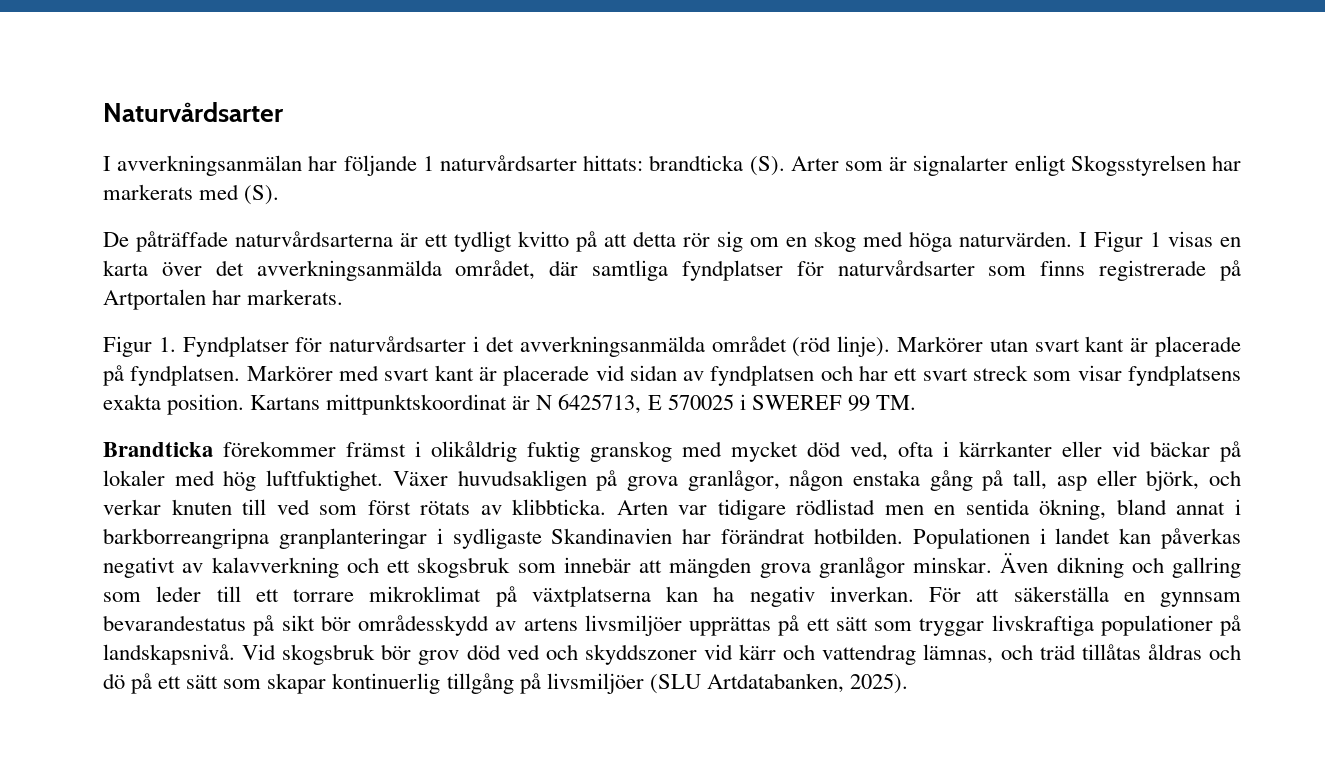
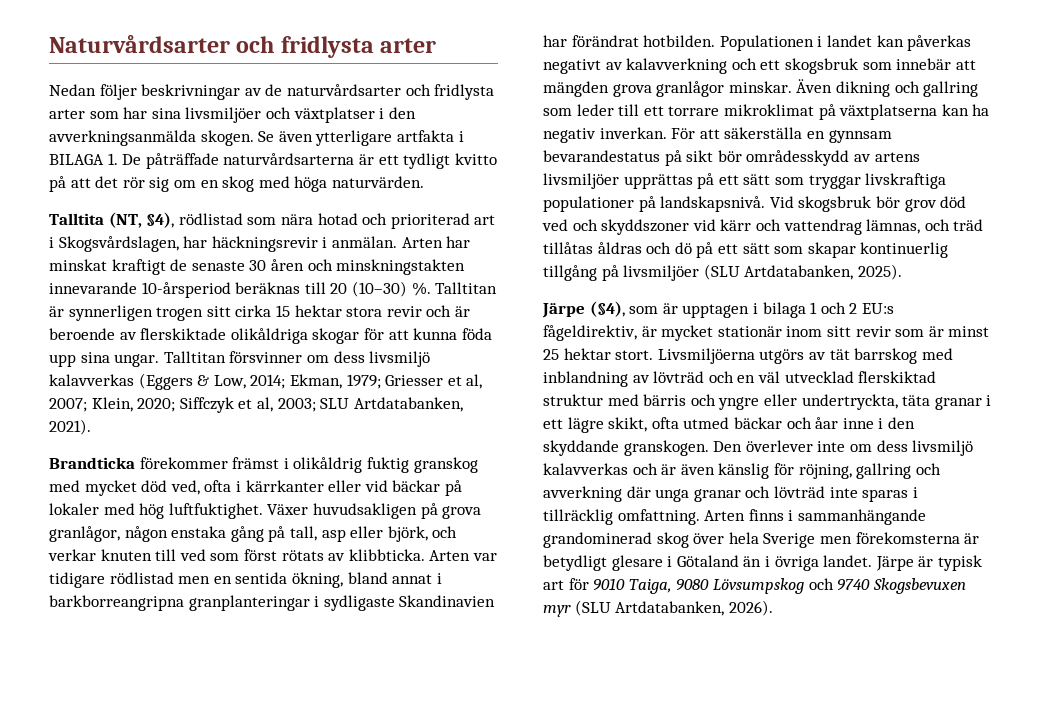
[103,155,1242,176] [103,184,280,205] // I avverkningsanmälan har följande 1 naturvårdsarter hittats: brandticka (S). Arter som är signalarter enligt Skogsstyrelsen har markerats med (S). // -> [236,36,437,58] [49,84,495,100] [49,107,416,123] [49,130,464,146] [49,153,118,165] och fridlysta arter // Nedan följer beskrivningar av de naturvårdsarter och fridlysta arter som har sina livsmiljöer och växtplatser i den avverkningsanmälda skogen. Se även ytterligare artfakta i BILAGA 1.
[633,231,676,247] detta -> [95,176,119,188] det
[1079,231,1241,252] [103,260,1241,281] [103,289,344,310] [103,336,1241,357] [103,365,1241,386] [103,394,916,415] I Figur 1 visas en karta över det avverkningsanmälda området, där samtliga fyndplatser för naturvårdsarter som finns registrerade på Artportalen har markerats. // Figur 1. Fyndplatser för naturvårdsarter i det avverkningsanmälda området (röd linje). Markörer utan svart kant är placerade på fyndplatsen. Markörer med svart kant är placerade vid sidan av fyndplatsen och har ett svart streck som visar fyndplatsens exakta position. Kartans mittpunktskoordinat är N 6425713, E 570025 i SWEREF 99 TM. -> [49,212,496,229] [49,236,471,252] [49,259,466,275] [49,281,498,298] [49,305,470,321] [49,328,492,344] [49,351,431,367] [49,373,483,390] [49,397,463,413] [49,419,91,435] // Talltita (NT, §4), rödlistad som nära hotad och prioriterad art i Skogsvårdslagen, har häckningsrevir i anmälan. Arten har minskat kraftigt de senaste 30 åren och minskningstakten innevarande 10-årsperiod beräknas till 20 (10–30) %. Talltitan är synnerligen trogen sitt cirka 15 hektar stora revir och är beroende av flerskiktade olikåldriga skogar för att kunna föda upp sina ungar. Talltitan försvinner om dess livsmiljö kalavverkas (Eggers & Low, 2014; Ekman, 1979; Griesser et al, 2007; Klein, 2020; Siffczyk et al, 2003; SLU Artdatabanken, 2021).
(908, 683) none -> [542,301,894,318] [543,325,990,341] [543,348,953,364] [543,371,937,387] [543,394,992,410] [543,417,915,433] [543,440,974,456] [543,463,941,479] [543,486,918,502] [543,509,926,525] [543,532,980,548] [543,555,982,571] [543,578,966,594] [543,600,773,617] // Järpe (§4), som är upptagen i bilaga 1 och 2 EU:s fågeldirektiv, är mycket stationär inom sitt revir som är minst 25 hektar stort. Livsmiljöerna utgörs av tät barrskog med inblandning av lövträd och en väl utvecklad flerskiktad struktur med bärris och yngre eller undertryckta, täta granar i ett lägre skikt, ofta utmed bäckar och åar inne i den skyddande granskogen. Den överlever inte om dess livsmiljö kalavverkas och är även känslig för röjning, gallring och avverkning där unga granar och lövträd inte sparas i tillräcklig omfattning. Arten finns i sammanhängande grandominerad skog över hela Sverige men förekomsterna är betydligt glesare i Götaland än i övriga landet. Järpe är typisk art för 9010 Taiga, 9080 Lövsumpskog och 9740 Skogsbevuxen myr (SLU Artdatabanken, 2026).

